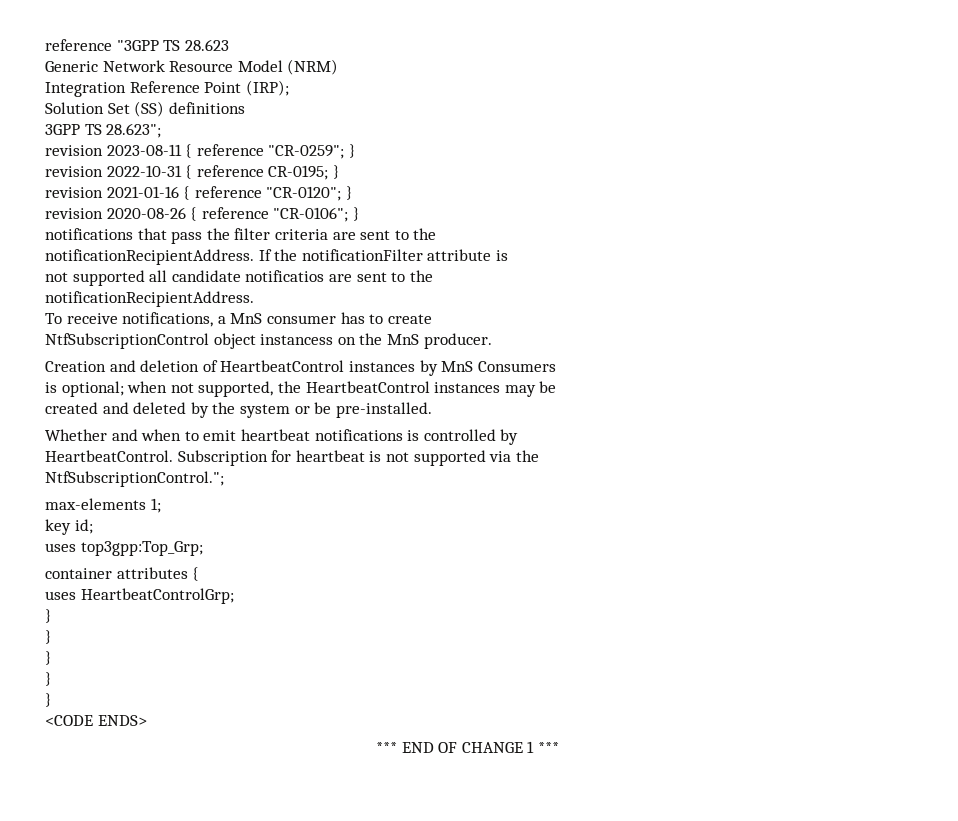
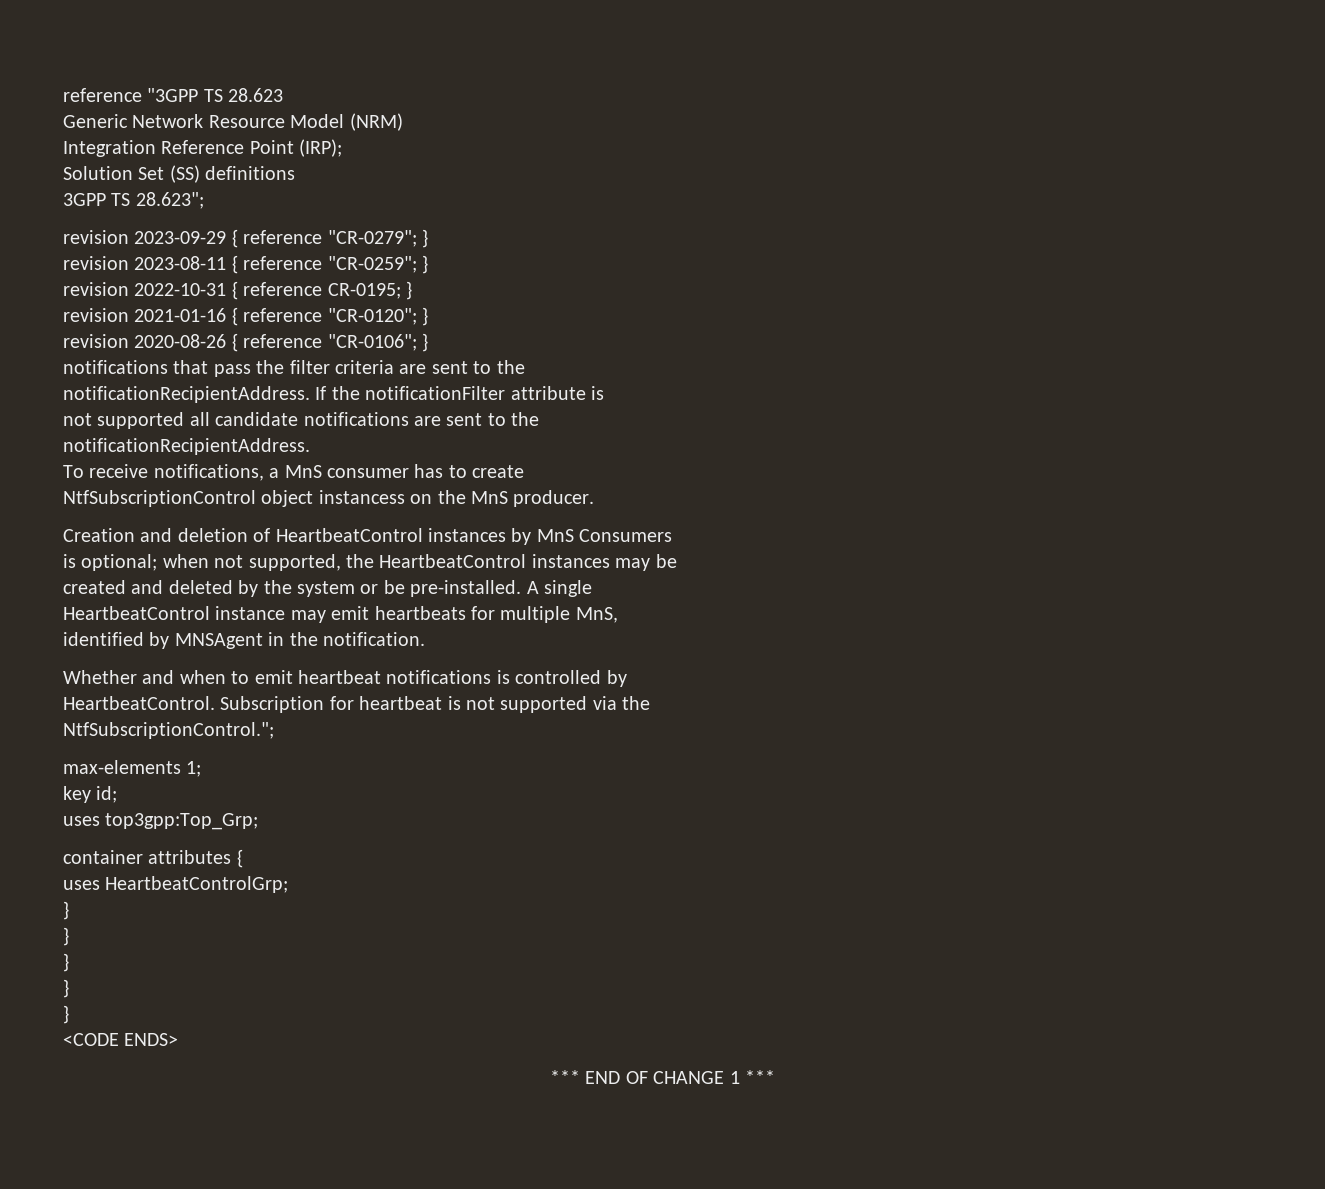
(162, 130) none -> [63,229,428,248] // revision 2023-09-29 { reference "CR-0279"; }
[245,270,325,282] notificatios -> [303,412,409,426] notifications
(432, 410) none -> [526,580,592,597] [63,606,618,623] [63,632,425,649] A single // HeartbeatControl instance may emit heartbeats for multiple MnS, // identified by MNSAgent in the notification.

